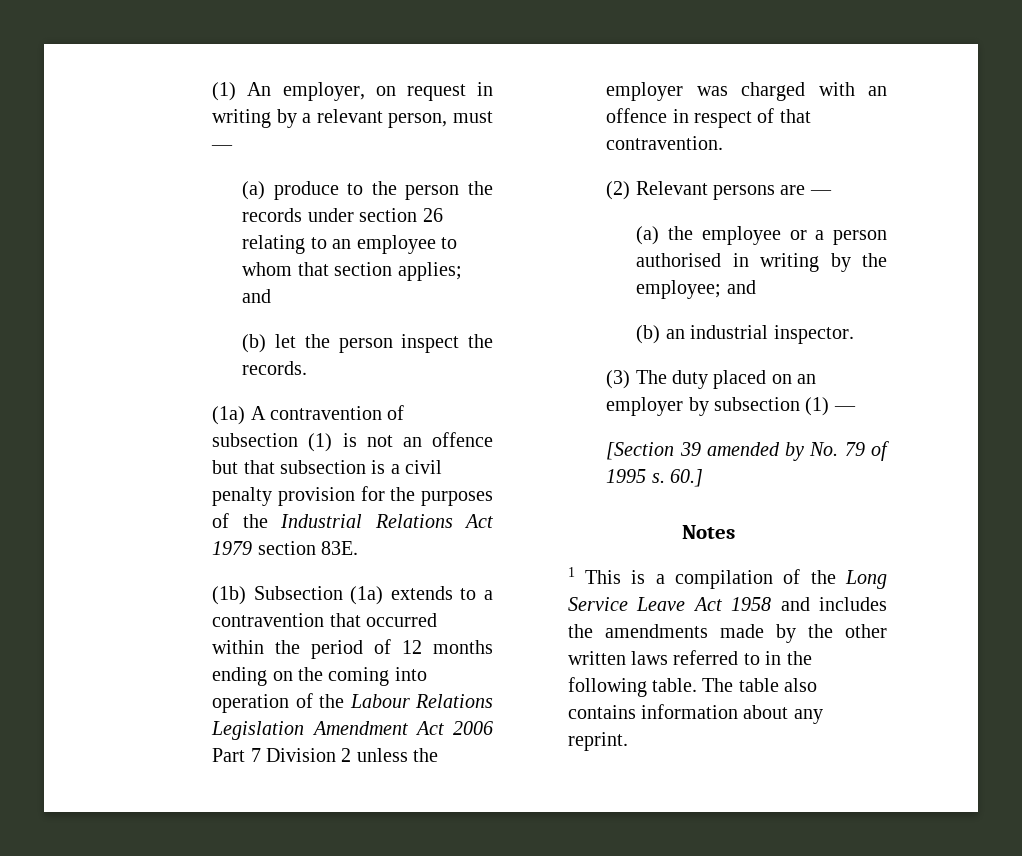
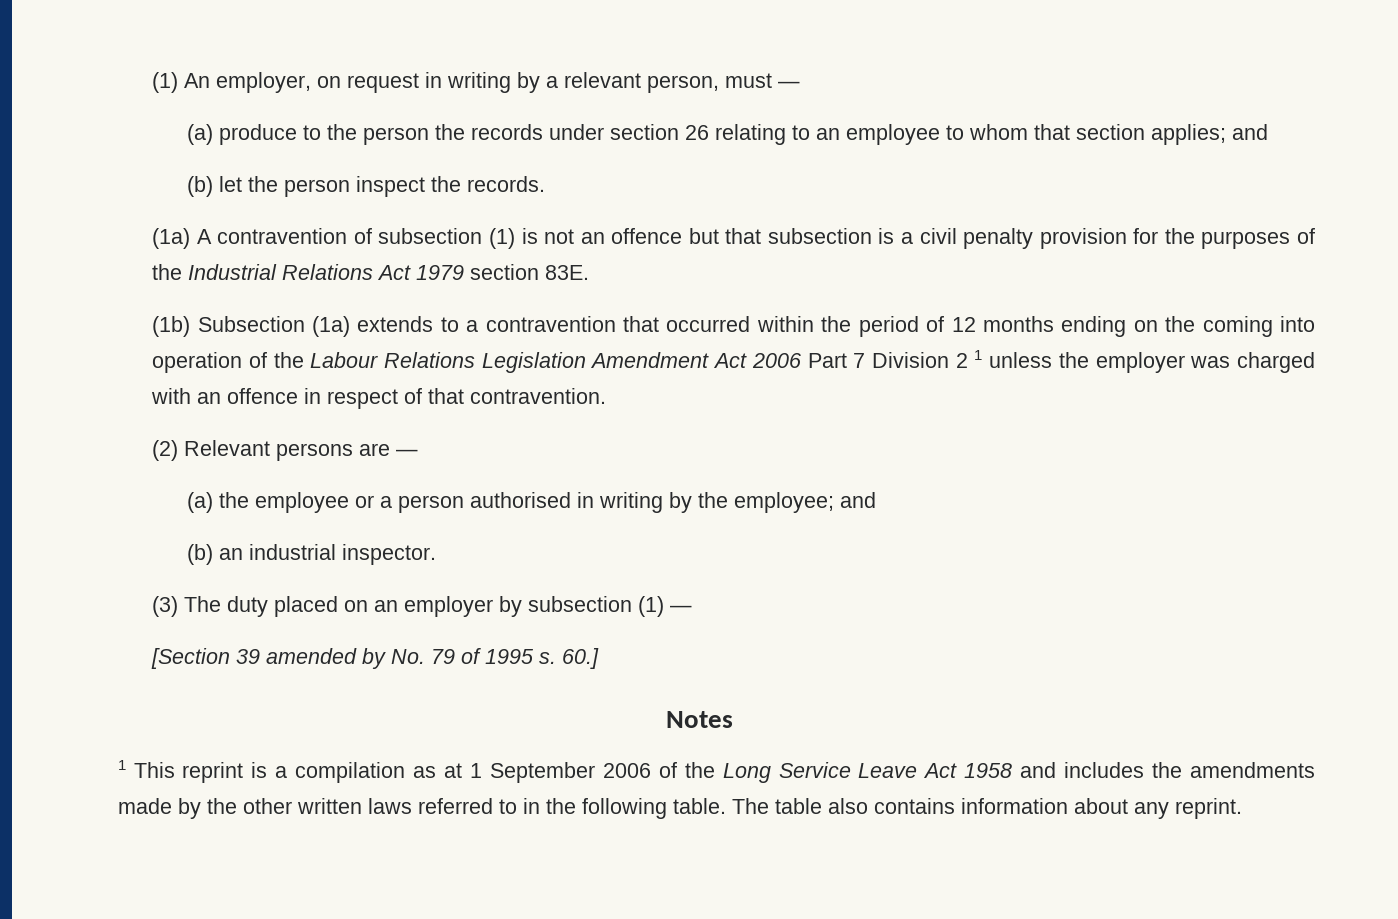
(352, 755) none -> [974,350,983,360] 1
(621, 577) none -> [182,762,244,783] reprint
(773, 579) none -> [413,762,651,783] as at 1 September 2006

